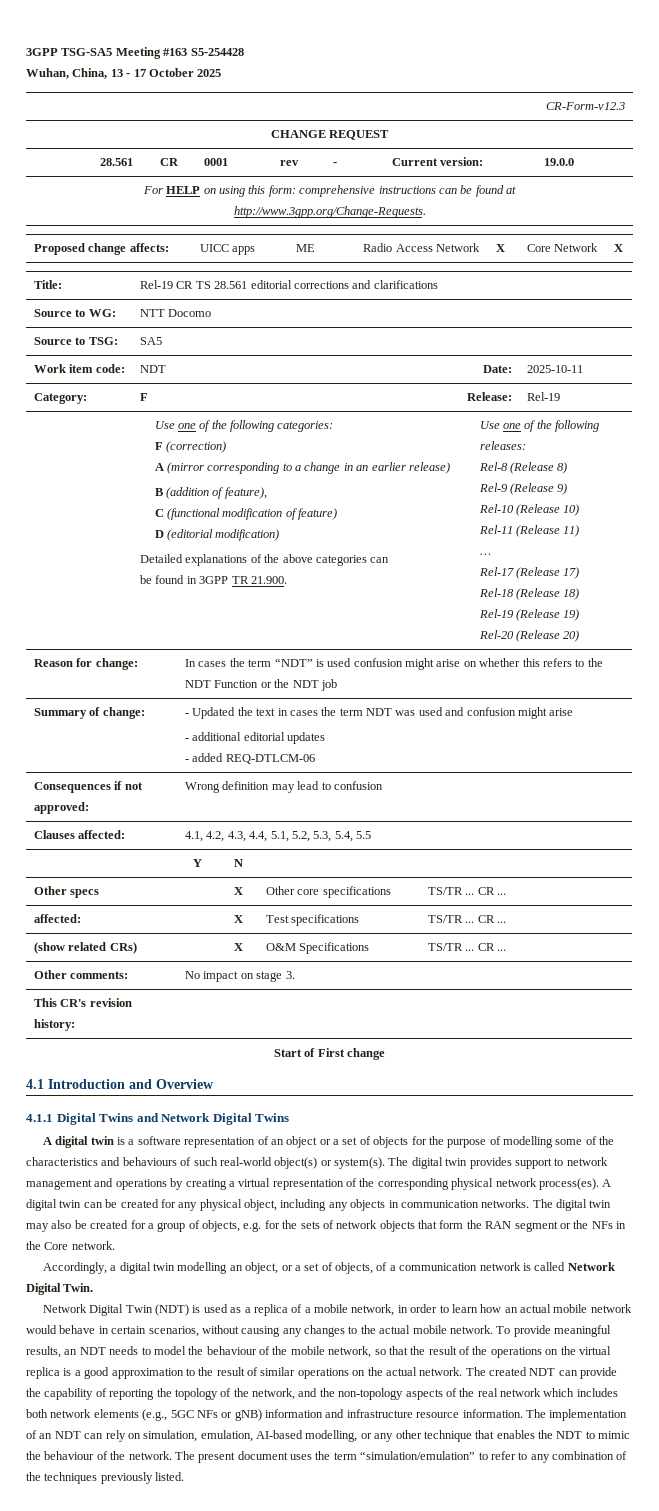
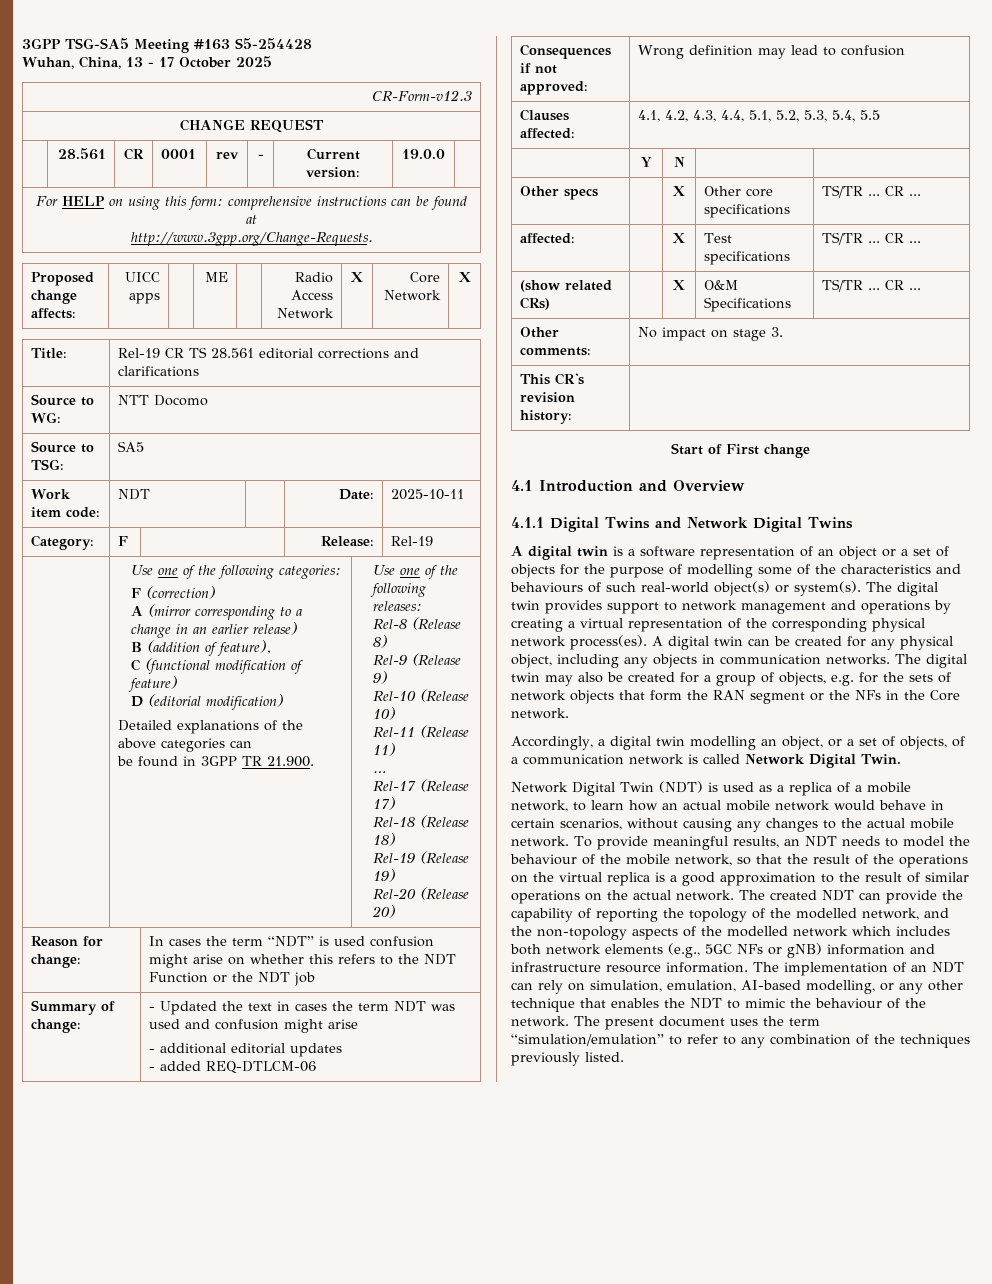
[397,1304,438,1313] in order -> (568, 806) none
(249, 1392) none -> [796,908,857,919] modelled
[477,1388,498,1397] real -> [727,926,788,937] modelled

